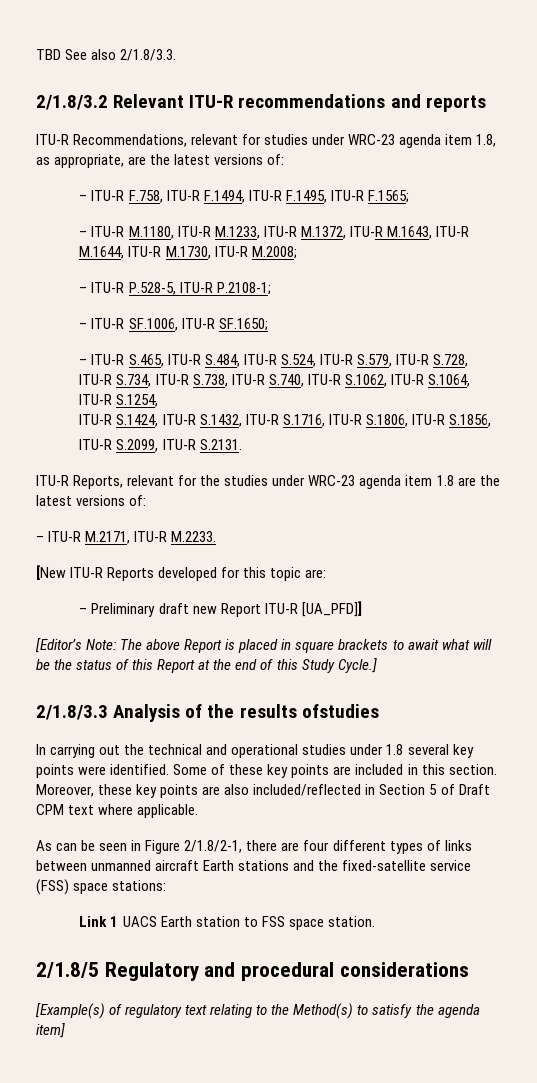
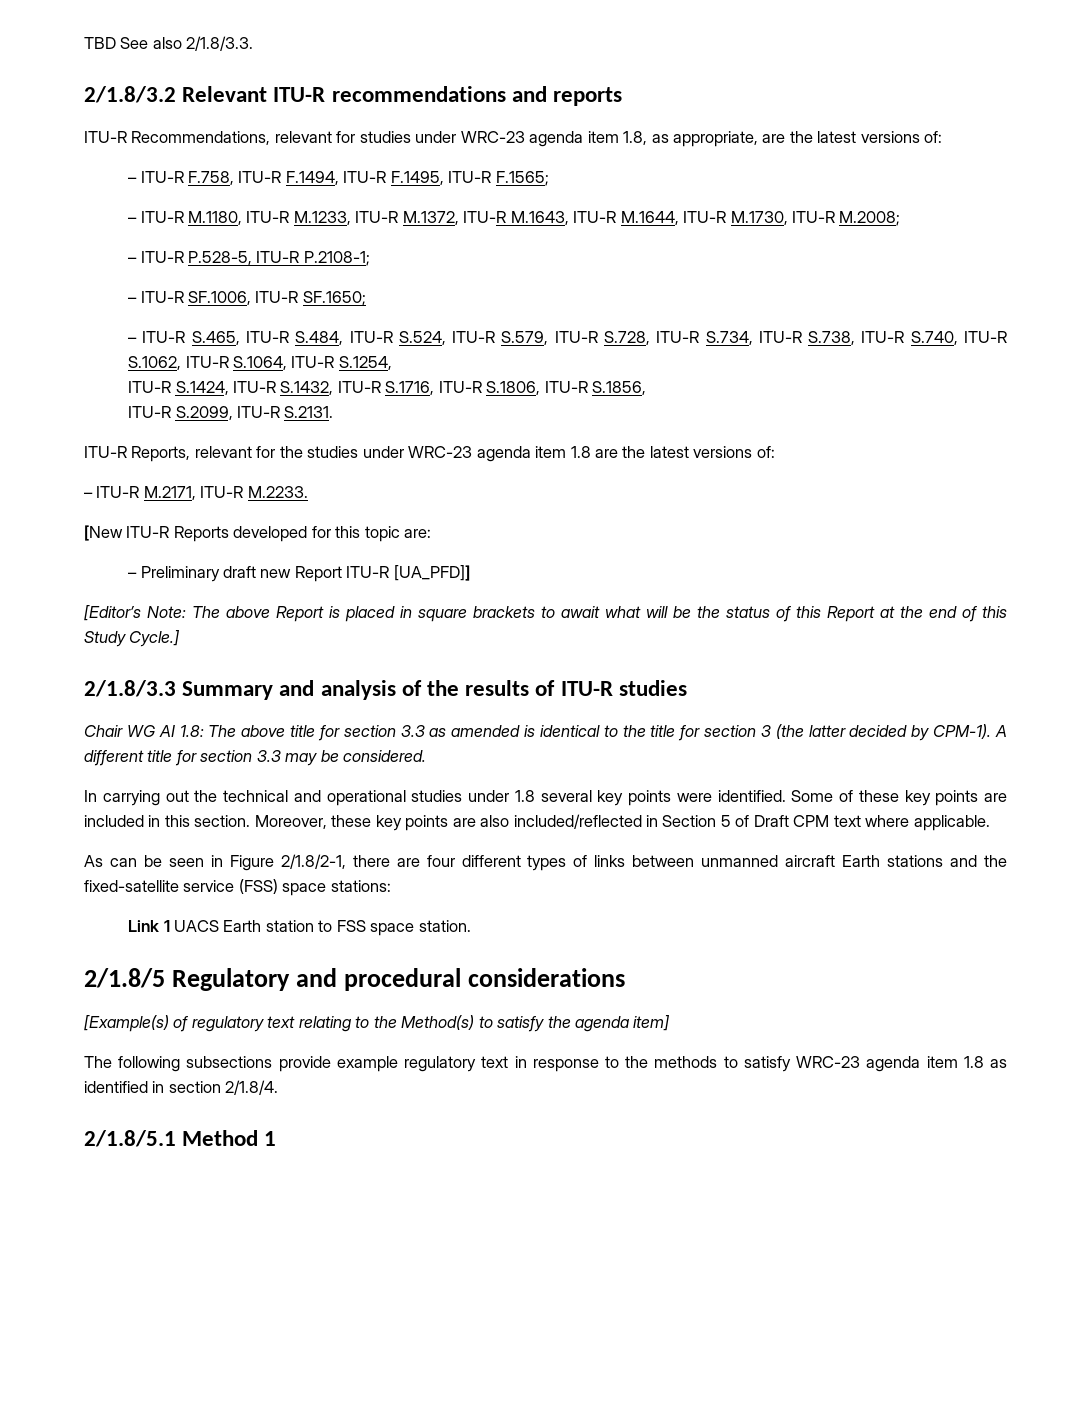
[113,704,379,722] Analysis of the results ofstudies -> [182,680,687,700] [84,724,1008,741] [84,750,427,766] Summary and analysis of the results of ITU-R studies // Chair WG AI 1.8: The above title for section 3.3 as amended is identical to the title for section 3 (the latter decided by CPM-1). A different title for section 3.3 may be considered.
(65, 1030) none -> [84,1056,1007,1072] [84,1080,279,1095] [84,1130,277,1147] // The following subsections provide example regulatory text in response to the methods to satisfy WRC-23 agenda item 1.8 as identified in section 2/1.8/4. // 2/1.8/5.1 Method 1

